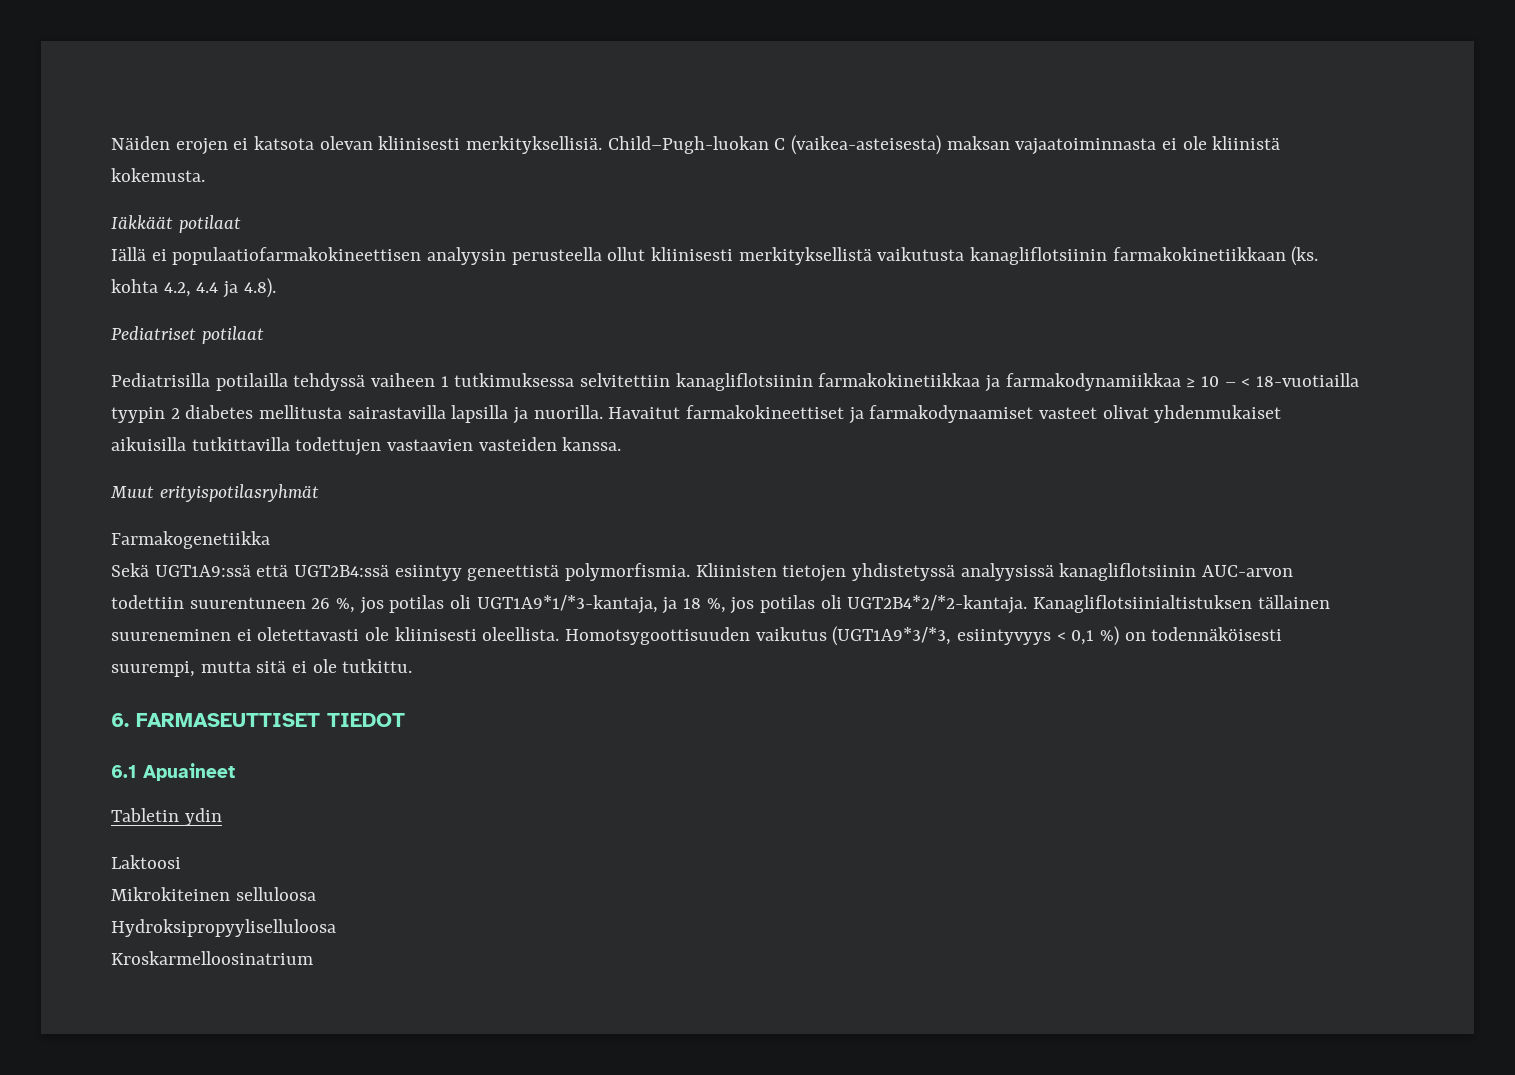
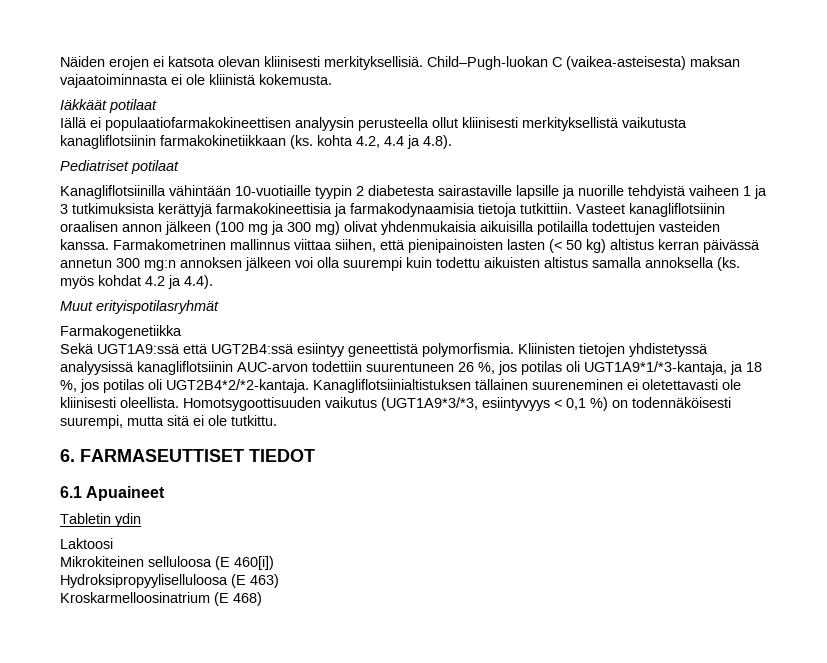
[111,373,1360,392] [111,405,1282,424] [111,437,622,456] Pediatrisilla potilailla tehdyssä vaiheen 1 tutkimuksessa selvitettiin kanagliflotsiinin farmakokinetiikkaa ja farmakodynamiikkaa ≥ 10 – < 18-vuotiailla tyypin 2 diabetes mellitusta sairastavilla lapsilla ja nuorilla. Havaitut farmakokineettiset ja farmakodynaamiset vasteet olivat yhdenmukaiset aikuisilla tutkittavilla todettujen vastaavien vasteiden kanssa. -> [60,185,767,199] [60,203,725,217] [60,221,720,235] [60,239,760,253] [60,257,740,271] [60,275,213,289] Kanagliflotsiinilla vähintään 10-vuotiaille tyypin 2 diabetesta sairastaville lapsille ja nuorille tehdyistä vaiheen 1 ja 3 tutkimuksista kerättyjä farmakokineettisia ja farmakodynaamisia tietoja tutkittiin. Vasteet kanagliflotsiinin oraalisen annon jälkeen (100 mg ja 300 mg) olivat yhdenmukaisia aikuisilla potilailla todettujen vasteiden kanssa. Farmakometrinen mallinnus viittaa siihen, että pienipainoisten lasten (< 50 kg) altistus kerran päivässä annetun 300 mg:n annoksen jälkeen voi olla suurempi kuin todettu aikuisten altistus samalla annoksella (ks. myös kohdat 4.2 ja 4.4).
(316, 894) none -> [215,556,274,570] (E 460[i])
(336, 928) none -> [231,574,279,588] (E 463)
(313, 958) none -> [214,592,262,606] (E 468)

